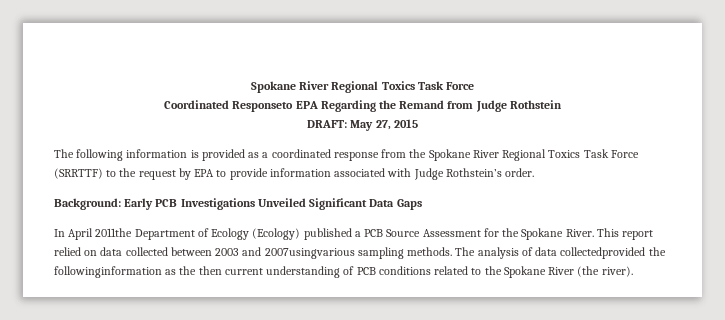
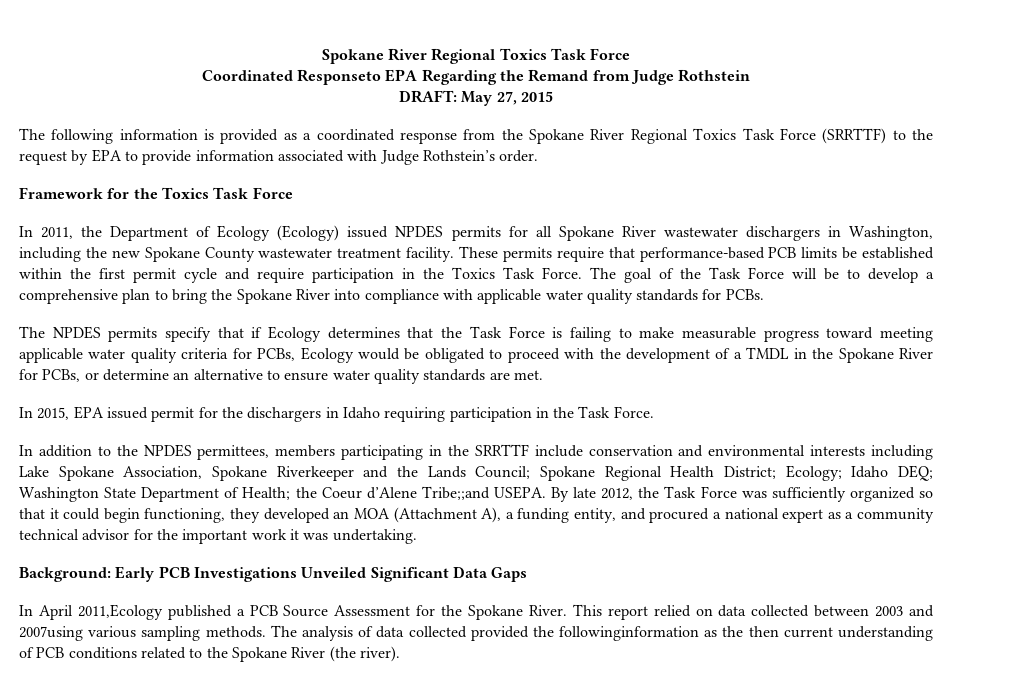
(535, 172) none -> [19,187,293,199] [19,225,933,241] [19,246,934,262] [19,267,934,283] [19,289,764,304] [19,326,934,342] [19,347,934,363] [19,369,543,384] [19,406,654,422] [19,444,933,460] [19,465,933,481] [19,486,934,502] [19,507,934,523] [19,529,417,544] // Framework for the Toxics Task Force // In 2011, the Department of Ecology (Ecology) issued NPDES permits for all Spokane River wastewater dischargers in Washington, including the new Spokane County wastewater treatment facility. These permits require that performance-based PCB limits be established within the first permit cycle and require participation in the Toxics Task Force. The goal of the Task Force will be to develop a comprehensive plan to bring the Spokane River into compliance with applicable water quality standards for PCBs. // The NPDES permits specify that if Ecology determines that the Task Force is failing to make measurable progress toward meeting applicable water quality criteria for PCBs, Ecology would be obligated to proceed with the development of a TMDL in the Spokane River for PCBs, or determine an alternative to ensure water quality standards are met. // In 2015, EPA issued permit for the dischargers in Idaho requiring participation in the Task Force. // In addition to the NPDES permittees, members participating in the SRRTTF include conservation and environmental interests including Lake Spokane Association, Spokane Riverkeeper and the Lands Council; Spokane Regional Health District; Ecology; Idaho DEQ; Washington State Department of Health; the Coeur d’Alene Tribe;;and USEPA. By late 2012, the Task Force was sufficiently organized so that it could begin functioning, they developed an MOA (Attachment A), a funding entity, and procured a national expert as a community technical advisor for the important work it was undertaking.
[95,228,301,240] 2011the Department of Ecology (Ecology) -> [77,604,163,620] 2011,Ecology
[264,248,355,259] 2007usingvarious -> [19,626,137,641] 2007using various
[560,247,646,259] collectedprovided -> [408,626,529,641] collected provided

